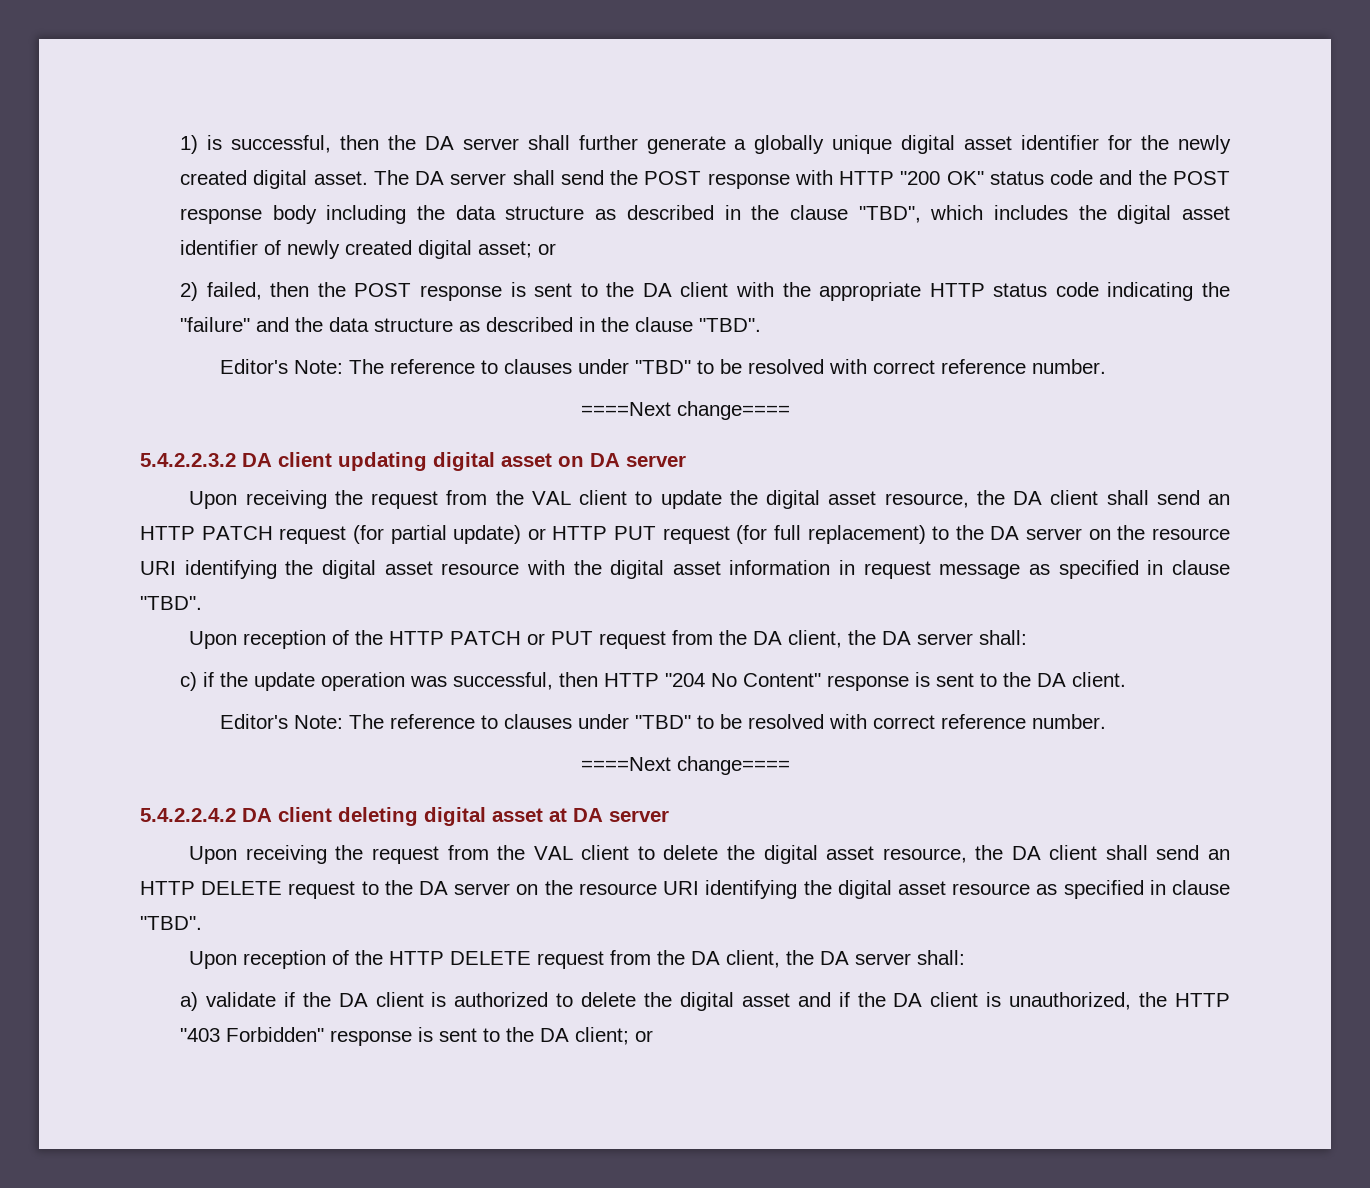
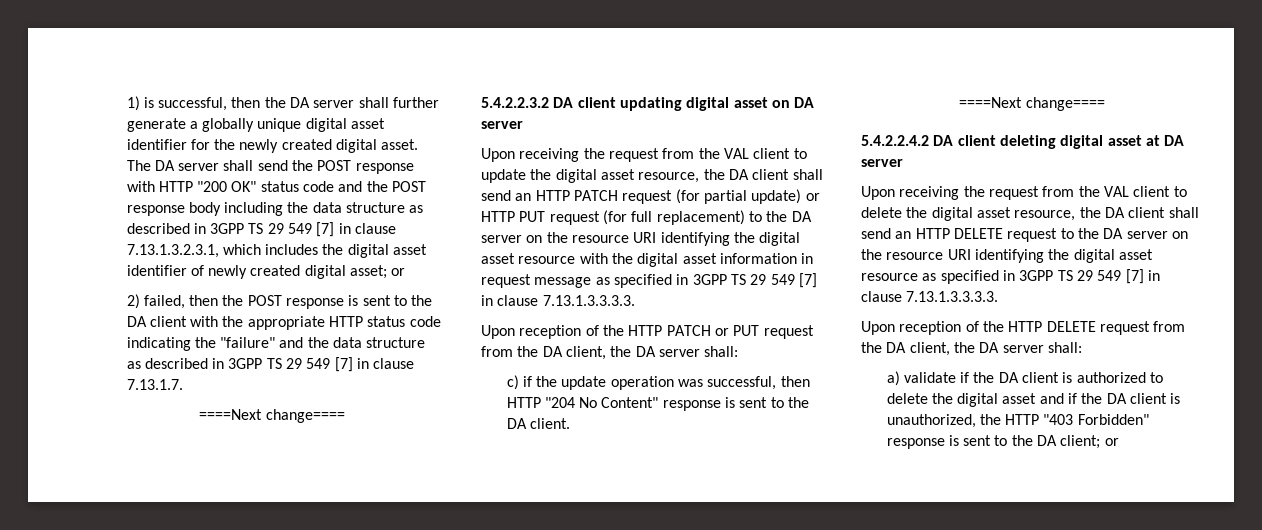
[751,205,921,223] the clause "TBD", -> [210,222,397,237] [126,244,219,258] 3GPP TS 29 549 [7] in clause 7.13.1.3.2.3.1,
[601,317,762,332] [220,359,1107,374] the clause "TBD". // Editor's Note: The reference to clauses under "TBD" to be resolved with correct reference number. -> [228,357,415,372] [126,379,183,390] 3GPP TS 29 549 [7] in clause 7.13.1.7.
[1171,560,1230,575] [140,596,202,610] clause "TBD". -> [692,273,817,288] [481,295,635,306] 3GPP TS 29 549 [7] in clause 7.13.1.3.3.3.3.
[220,714,1107,729] // Editor's Note: The reference to clauses under "TBD" to be resolved with correct reference number. -> (570, 423) none
[1172,880,1230,895] [140,916,202,930] clause "TBD". -> [1019,269,1160,284] [861,291,999,302] 3GPP TS 29 549 [7] in clause 7.13.1.3.3.3.3.

